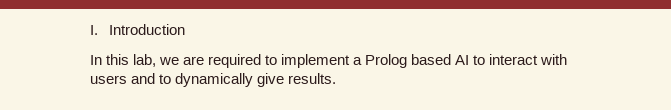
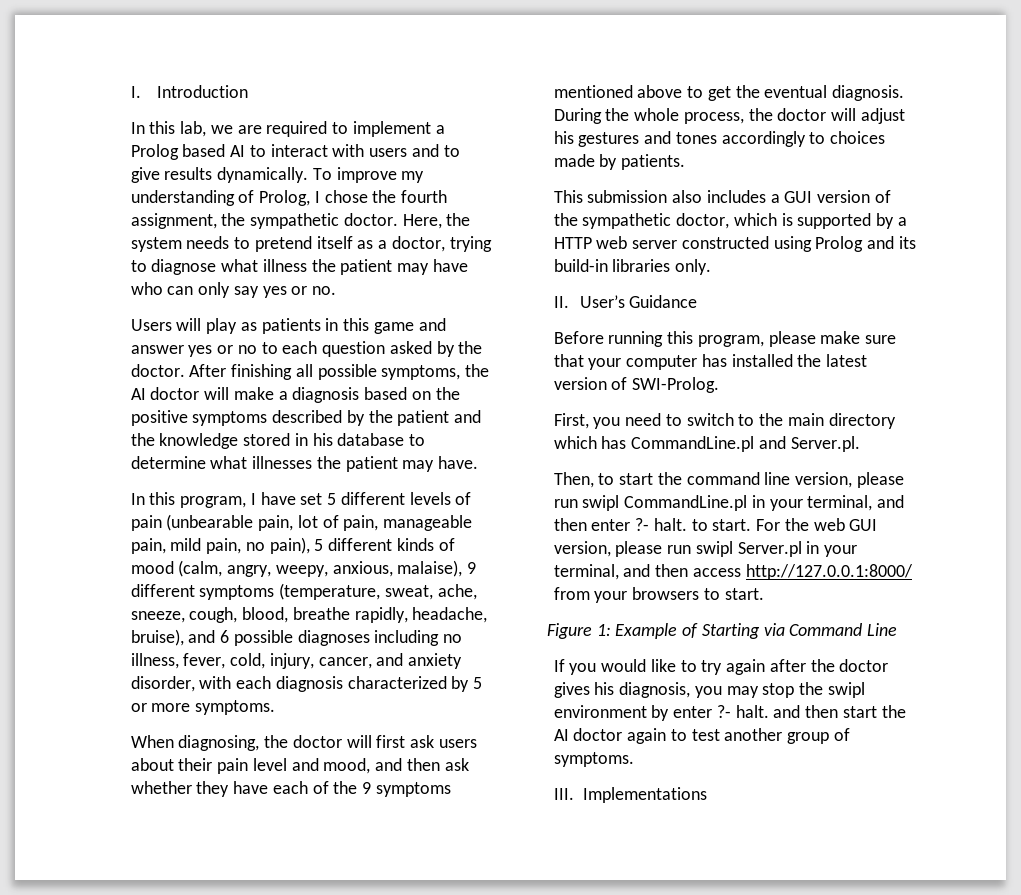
[174,73,336,87] dynamically give results. -> [130,167,425,183] [130,190,448,206] [130,213,471,229] [130,236,492,252] [130,259,468,275] [130,282,337,298] [130,318,446,334] [130,341,483,357] [130,364,490,380] [130,387,460,403] [130,410,482,426] [130,433,426,449] [130,456,479,472] [130,492,472,508] [130,514,473,531] [130,537,455,554] [130,560,477,577] [130,583,477,600] [130,607,488,623] [130,629,463,646] [130,653,463,669] [130,676,483,692] [130,700,276,715] [130,735,477,751] [130,758,469,774] [130,781,451,797] [553,85,905,101] [553,108,905,124] [553,131,886,147] [553,154,686,170] [553,190,891,203] [553,213,907,229] [553,236,916,252] [553,259,712,275] [553,295,698,308] [553,331,897,347] [553,354,868,370] [553,377,720,393] [553,413,896,429] [553,436,860,452] [553,472,904,488] [553,495,905,511] [553,518,878,531] [553,541,858,557] [553,564,913,580] [553,587,764,603] [546,623,898,639] [553,659,889,675] [553,682,865,698] [553,705,906,721] [553,728,850,744] [553,752,634,767] [553,787,707,803] give results dynamically. To improve my understanding of Prolog, I chose the fourth assignment, the sympathetic doctor. Here, the system needs to pretend itself as a doctor, trying to diagnose what illness the patient may have who can only say yes or no. // Users will play as patients in this game and answer yes or no to each question asked by the doctor. After finishing all possible symptoms, the AI doctor will make a diagnosis based on the positive symptoms described by the patient and the knowledge stored in his database to determine what illnesses the patient may have. // In this program, I have set 5 different levels of pain (unbearable pain, lot of pain, manageable pain, mild pain, no pain), 5 different kinds of mood (calm, angry, weepy, anxious, malaise), 9 different symptoms (temperature, sweat, ache, sneeze, cough, blood, breathe rapidly, headache, bruise), and 6 possible diagnoses including no illness, fever, cold, injury, cancer, and anxiety disorder, with each diagnosis characterized by 5 or more symptoms. // When diagnosing, the doctor will first ask users about their pain level and mood, and then ask whether they have each of the 9 symptoms mentioned above to get the eventual diagnosis. During the whole process, the doctor will adjust his gestures and tones accordingly to choices made by patients. // This submission also includes a GUI version of the sympathetic doctor, which is supported by a HTTP web server constructed using Prolog and its build-in libraries only. // II. User’s Guidance // Before running this program, please make sure that your computer has installed the latest version of SWI-Prolog. // First, you need to switch to the main directory which has CommandLine.pl and Server.pl. // Then, to start the command line version, please run swipl CommandLine.pl in your terminal, and then enter ?- halt. to start. For the web GUI version, please run swipl Server.pl in your terminal, and then access http://127.0.0.1:8000/ from your browsers to start. // Figure 1: Example of Starting via Command Line // If you would like to try again after the doctor gives his diagnosis, you may stop the swipl environment by enter ?- halt. and then start the AI doctor again to test another group of symptoms. // III. Implementations

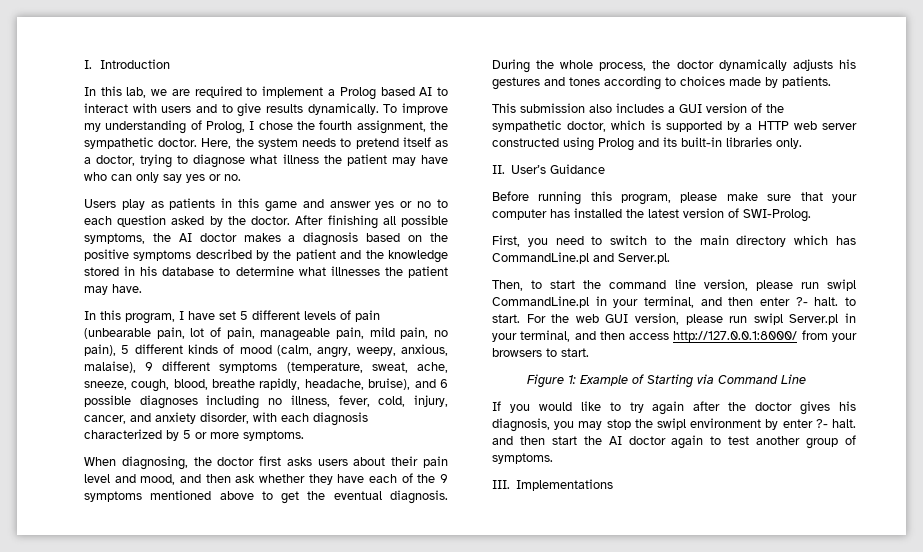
[176,318,202,331] will -> (116, 203) none
[204,387,274,400] will make -> [243,233,281,242] makes
[346,735,435,748] will first ask -> [259,456,312,466] first asks
[831,108,905,124] will adjust -> [718,59,833,71] dynamically adjusts
[721,131,806,147] accordingly -> [603,76,661,90] according
[553,259,608,272] build-in -> [680,137,722,147] built-in

